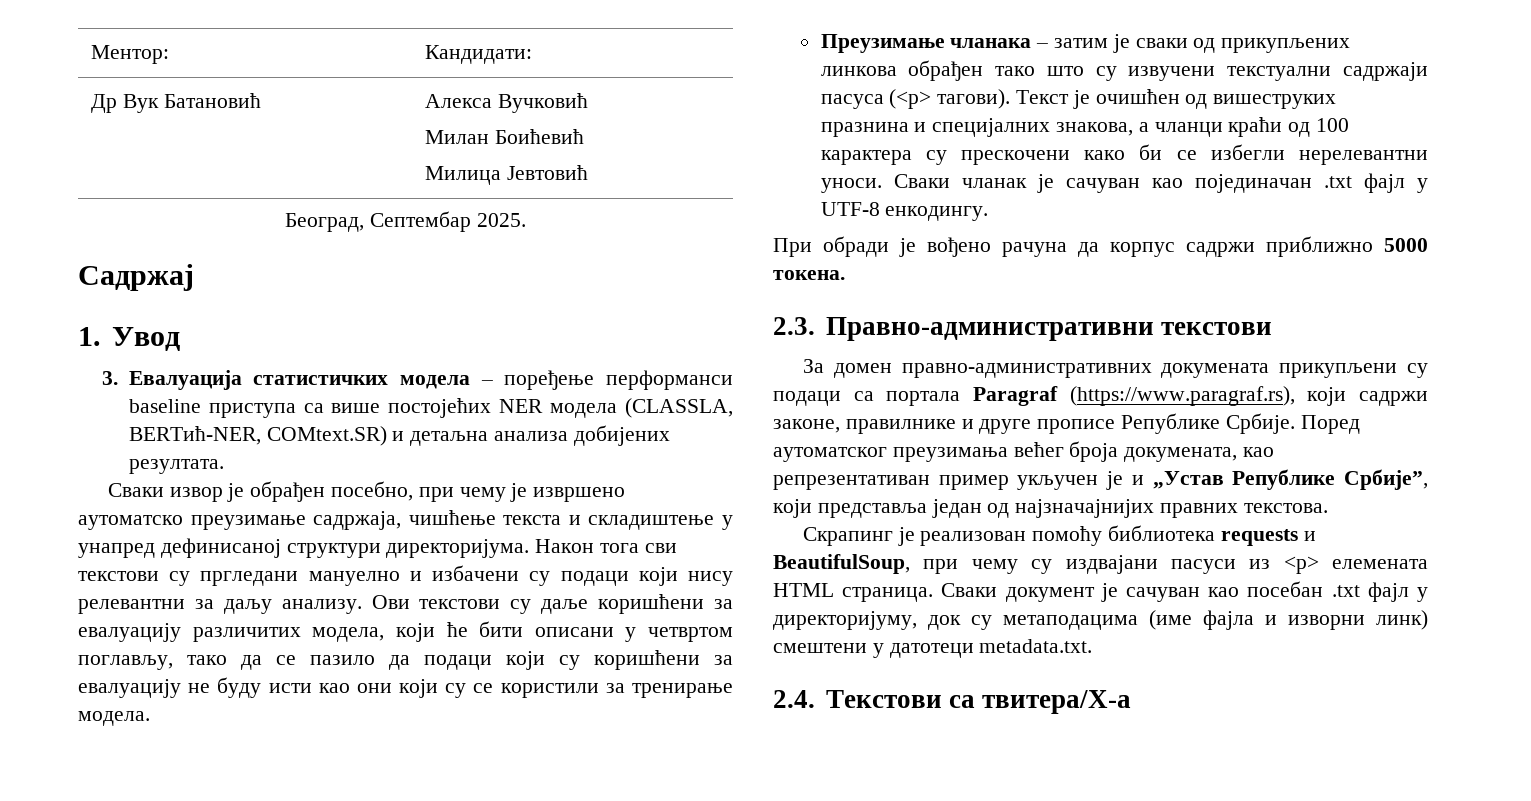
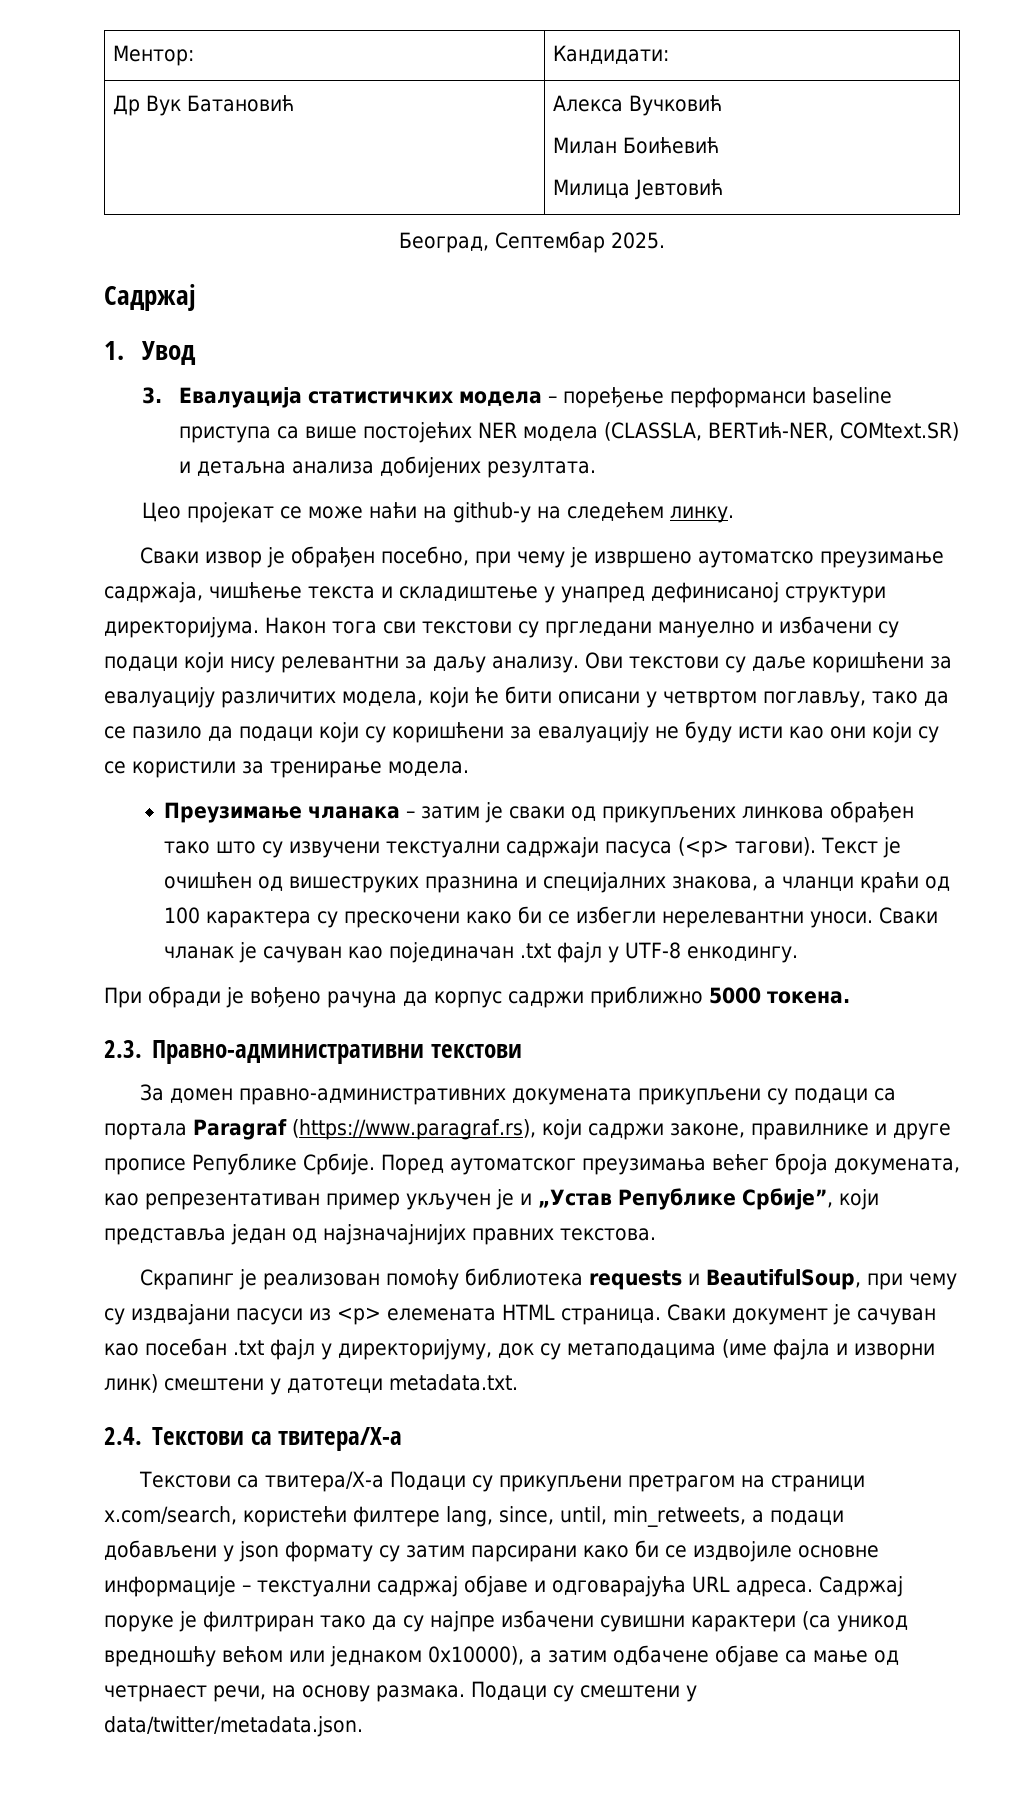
(224, 466) none -> [141,502,734,523] // Цео пројекат се може наћи на github-у на следећем линку.
(1132, 702) none -> [139,1471,866,1492] [104,1506,844,1527] [104,1540,879,1562] [104,1575,903,1597] [104,1610,908,1632] [104,1645,899,1667] [104,1681,697,1702] [104,1716,363,1737] // Текстови са твитера/X-a Подаци су прикупљени претрагом на страници x.com/search, користећи филтере lang, since, until, min_retweets, а подаци добављени у json формату су затим парсирани како би се издвојиле основне информације – текстуални садржај објаве и одговарајућа URL адреса. Садржај поруке је филтриран тако да су најпре избачени сувишни карактери (са уникод вредношћу већом или једнаком 0x10000), а затим одбачене објаве са мање од четрнаест речи, на основу размака. Подаци су смештени у data/twitter/metadata.json.

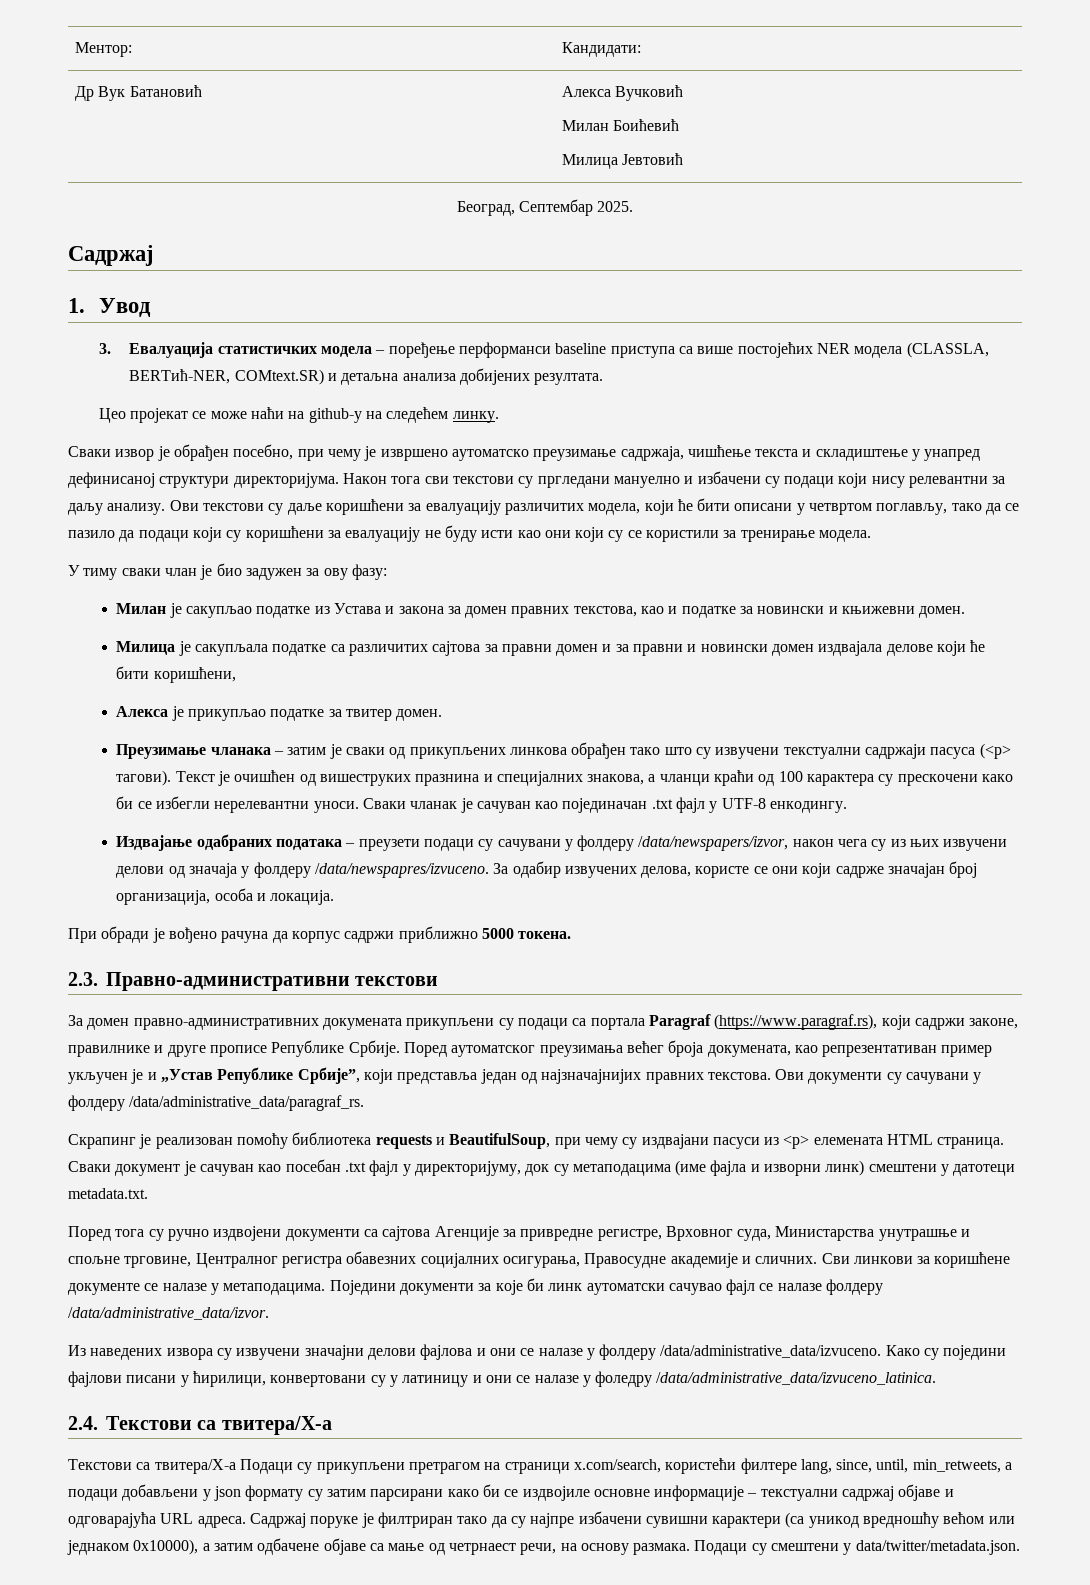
(469, 768) none -> [68,563,387,580] [116,603,966,618] [116,640,986,656] [116,666,236,683] [116,706,443,721] // У тиму сваки члан је био задужен за ову фазу: // Милан је сакупљао податке из Устава и закона за домен правних текстова, као и податке за новински и књижевни домен. // Милица је сакупљала податке са различитих сајтова за правни домен и за правни и новински домен издвајала делове који ће бити коришћени, // Алекса је прикупљао податке за твитер домен.
(799, 954) none -> [116,834,1008,851] [116,861,978,878] [116,888,335,905] // Издвајање одабраних података – преузети подаци су сачувани у фолдеру /data/newspapers/izvor, након чега су из њих извучени делови од значаја у фолдеру /data/newspapres/izvuceno. За одабир извучених делова, користе се они који садрже значајан број организација, особа и локација.
(656, 1234) none -> [775,1069,982,1084] [68,1095,365,1111] Ови документи су сачувани у фолдеру /data/administrative_data/paragraf_rs.
(518, 1382) none -> [68,1226,971,1241] [68,1251,1011,1268] [68,1278,884,1295] [68,1307,269,1320] [68,1344,1007,1360] [68,1371,937,1387] // Поред тога су ручно издвојени документи са сајтова Агенције за привредне регистре, Врховног суда, Министарства унутрашње и спољне трговине, Централног регистра обавезних социјалних осигурања, Правосудне академије и сличних. Сви линкови за коришћене документе се налазе у метаподацима. Поједини документи за које би линк аутоматски сачувао фајл се налазе фолдеру /data/administrative_data/izvor. // Из наведених извора су извучени значајни делови фајлова и они се налазе у фолдеру /data/administrative_data/izvuceno. Како су поједини фајлови писани у ћирилици, конвертовани су у латиницу и они се налазе у фоледру /data/administrative_data/izvuceno_latinica.

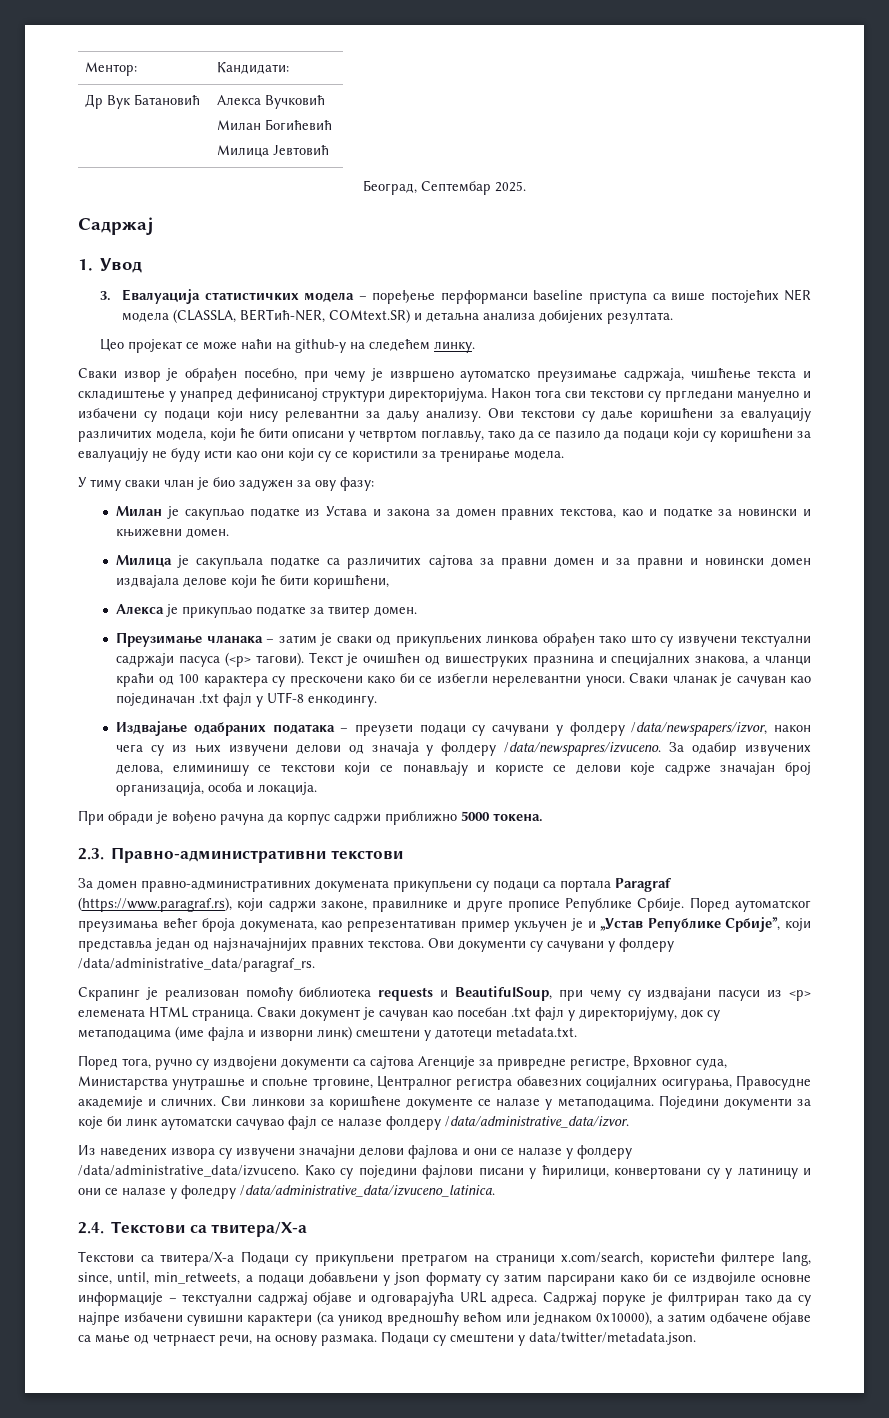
[613,119,680,131] Боићевић -> [265,119,333,131] Богићевић
[695,863,832,878] користе се они који -> [172,762,656,776] елиминишу се текстови који се понављају и користе се делови које
[115,1229,209,1241] тога су ручно -> [122,1058,209,1070] тога, ручно су

